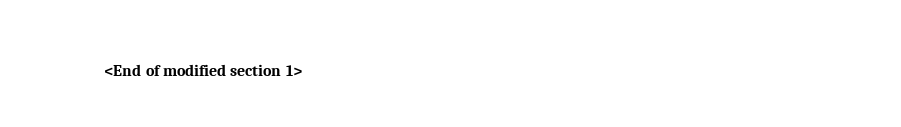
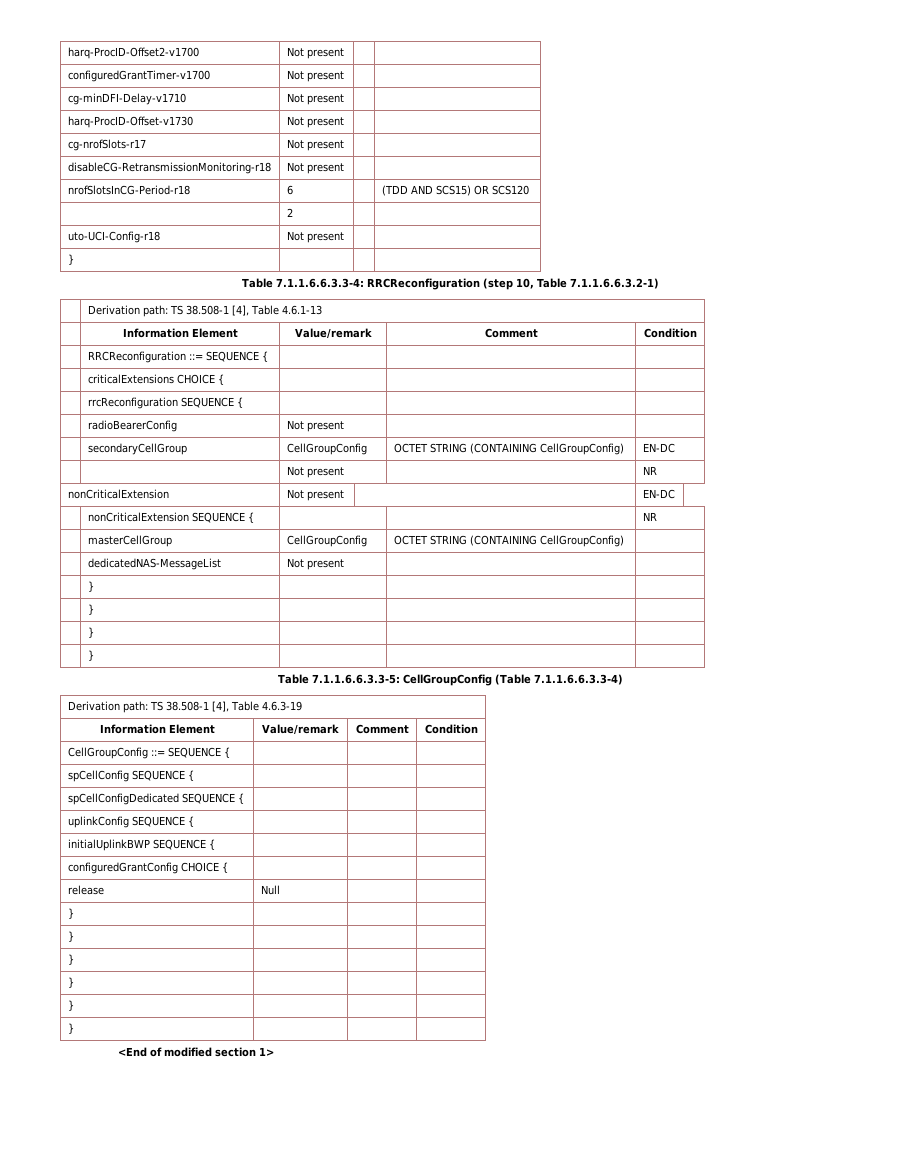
(104, 70) none -> [67,47,199,59] [286,47,344,59] [67,70,210,82] [286,70,344,82] [67,93,186,105] [286,93,344,105] [67,116,193,128] [286,116,344,128] [67,139,146,151] [286,139,344,151] [67,162,271,174] [286,162,344,174] [67,185,190,195] [286,185,293,195] [381,185,529,196] [286,208,293,217] [67,231,160,243] [286,231,344,243] [67,254,74,265] [241,278,660,290] [87,305,322,317] [122,328,238,338] [294,328,372,339] [484,328,538,338] [643,328,697,338] [87,351,268,363] [87,374,224,385] [87,397,243,409] [87,420,177,432] [286,420,344,432] [87,443,187,455] [286,443,367,455] [393,443,624,455] [642,443,675,453] [286,466,344,478] [642,466,657,475] [67,489,169,499] [286,489,344,501] [642,489,675,499] [87,512,254,523] [642,512,657,521] [87,535,172,547] [286,535,367,547] [393,535,624,547] [87,558,221,570] [286,558,344,570] [87,581,94,592] [87,604,94,615] [87,627,94,638] [87,650,94,661] [278,674,623,686] [67,701,302,713] [99,724,215,734] [262,724,339,735] [355,724,409,734] [424,724,478,734] [67,747,230,759] [67,770,194,782] [67,793,244,805] [67,816,194,828] [67,839,215,851] [67,862,228,874] [67,885,104,895] [260,885,280,895] [67,908,74,919] [67,931,74,942] [67,954,74,965] [67,977,74,988] [67,1000,74,1011] [67,1023,74,1034] harq-ProcID-Offset2-v1700 | Not present | | // configuredGrantTimer-v1700 | Not present | | // cg-minDFI-Delay-v1710 | Not present | | // harq-ProcID-Offset-v1730 | Not present | | // cg-nrofSlots-r17 | Not present | | // disableCG-RetransmissionMonitoring-r18 | Not present | | // nrofSlotsInCG-Period-r18 | 6 | | (TDD AND SCS15) OR SCS120 // | 2 | | // uto-UCI-Config-r18 | Not present | | // } | | | // Table 7.1.1.6.6.3.3-4: RRCReconfiguration (step 10, Table 7.1.1.6.6.3.2-1) // | Derivation path: TS 38.508-1 [4], Table 4.6.1-13 // | Information Element | Value/remark | Comment | Condition // | RRCReconfiguration ::= SEQUENCE { | | | // | criticalExtensions CHOICE { | | | // | rrcReconfiguration SEQUENCE { | | | // | radioBearerConfig | Not present | | // | secondaryCellGroup | CellGroupConfig | OCTET STRING (CONTAINING CellGroupConfig) | EN-DC // | | Not present | | NR // nonCriticalExtension | Not present | | EN-DC // | nonCriticalExtension SEQUENCE { | | | NR // | masterCellGroup | CellGroupConfig | OCTET STRING (CONTAINING CellGroupConfig) | // | dedicatedNAS-MessageList | Not present | | // | } | | | // | } | | | // | } | | | // | } | | | // Table 7.1.1.6.6.3.3-5: CellGroupConfig (Table 7.1.1.6.6.3.3-4) // Derivation path: TS 38.508-1 [4], Table 4.6.3-19 // Information Element | Value/remark | Comment | Condition // CellGroupConfig ::= SEQUENCE { | | | // spCellConfig SEQUENCE { | | | // spCellConfigDedicated SEQUENCE { | | | // uplinkConfig SEQUENCE { | | | // initialUplinkBWP SEQUENCE { | | | // configuredGrantConfig CHOICE { | | | // release | Null | | // } | | | // } | | | // } | | | // } | | | // } | | | // } | | | //

